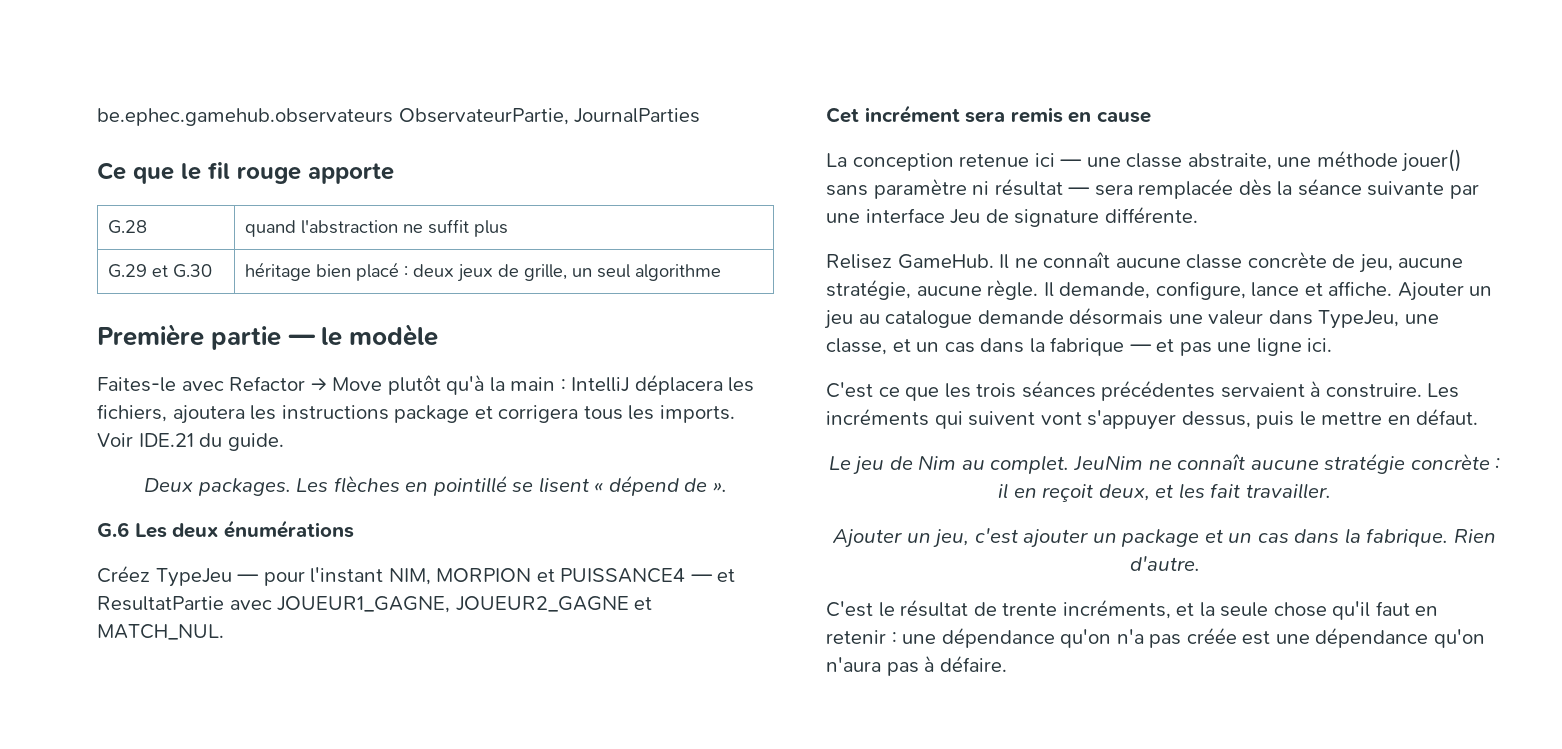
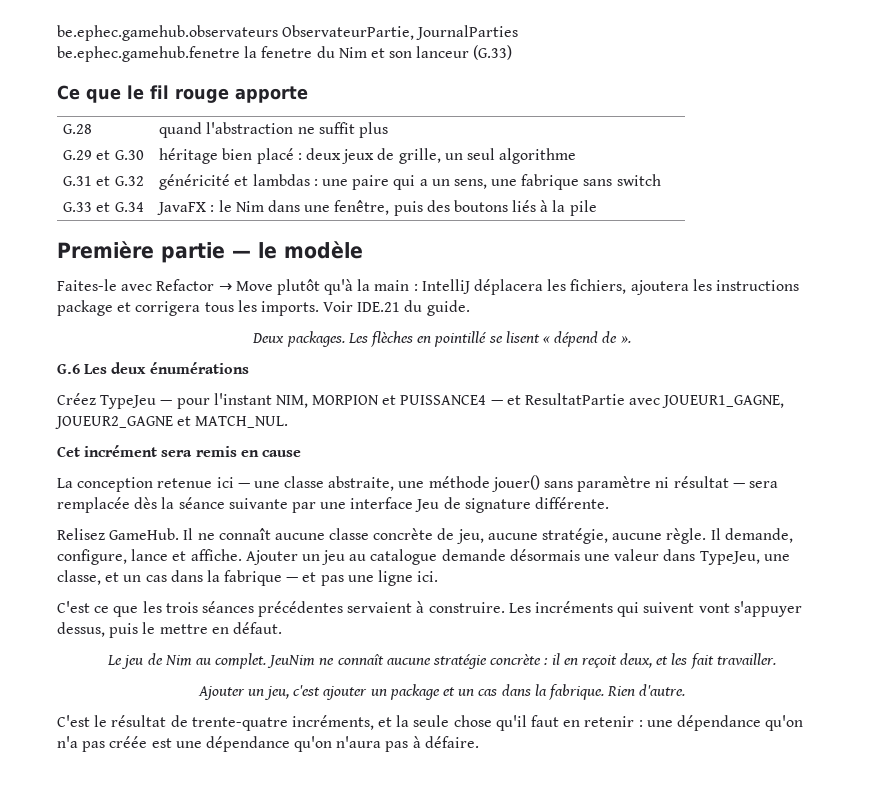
(701, 115) none -> [57,45,513,62] // be.ephec.gamehub.fenetre la fenetre du Nim et son lanceur (G.33)
(722, 272) none -> [63,176,144,186] [159,174,661,190] [63,202,144,212] [157,200,597,216] // G.31 et G.32 | généricité et lambdas : une paire qui a un sens, une fabrique sans switch // G.33 et G.34 | JavaFX : le Nim dans une fenêtre, puis des boutons liés à la pile
[1002,603,1058,616] trente -> [191,717,288,731] trente-quatre

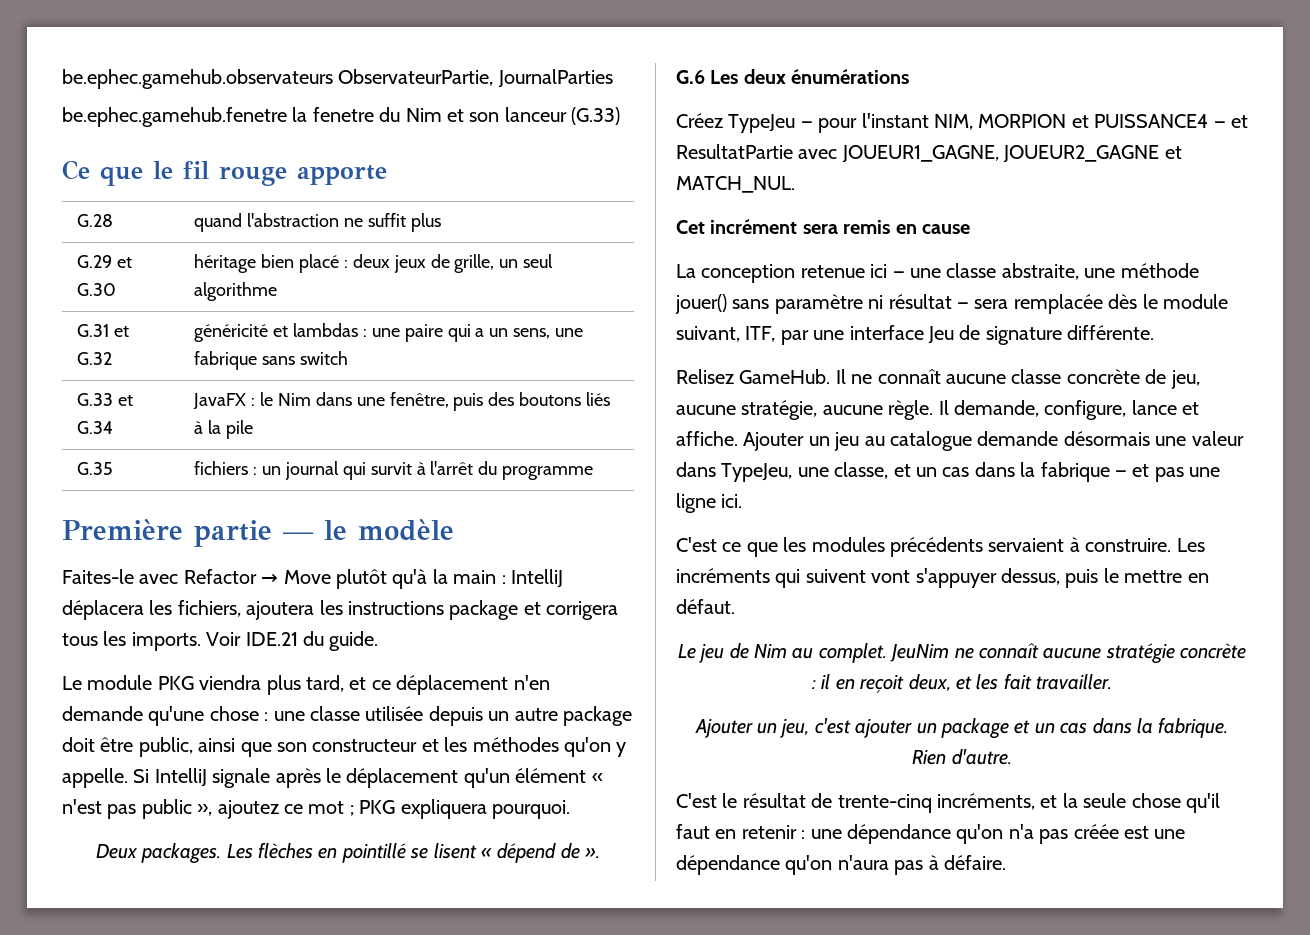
(597, 208) none -> [77,462,114,475] [194,461,594,480] // G.35 | fichiers : un journal qui survit à l'arrêt du programme
(470, 308) none -> [62,675,550,695] [62,706,632,726] [62,737,627,757] [62,768,603,788] [62,799,570,819] // Le module PKG viendra plus tard, et ce déplacement n'en demande qu'une chose : une classe utilisée depuis un autre package doit être public, ainsi que son constructeur et les méthodes qu'on y appelle. Si IntelliJ signale après le déplacement qu'un élément « n'est pas public », ajoutez ce mot ; PKG expliquera pourquoi.
[161,497,288,509] la séance suivante -> [1142,294,1228,309] [676,326,776,342] le module suivant, ITF,
[165,601,344,617] trois séances précédentes -> [811,537,983,557] modules précédents
[191,717,288,731] trente-quatre -> [837,794,932,813] trente-cinq

